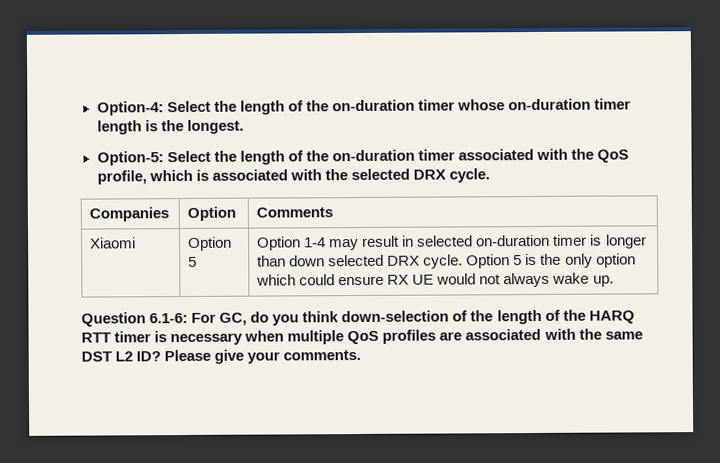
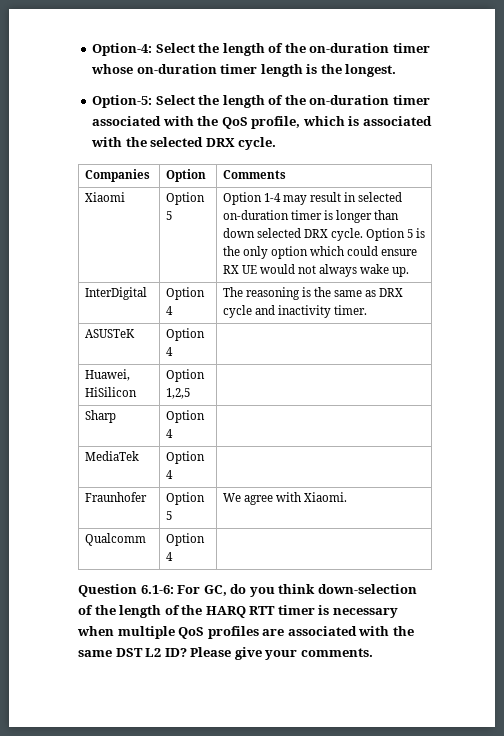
(614, 281) none -> [84,287,147,300] [165,287,205,300] [165,306,173,315] [222,287,404,300] [222,305,367,318] [84,329,135,338] [165,328,205,341] [165,347,173,356] [84,369,130,381] [84,387,137,397] [165,369,205,382] [165,388,190,399] [84,410,116,423] [165,410,205,423] [165,429,173,438] [84,451,139,461] [165,451,205,464] [165,470,173,479] [84,492,147,502] [165,492,205,505] [165,511,172,520] [222,492,347,505] [84,533,146,546] [165,533,205,546] [165,552,173,561] // InterDigital | Option 4 | The reasoning is the same as DRX cycle and inactivity timer. // ASUSTeK | Option 4 | // Huawei, HiSilicon | Option 1,2,5 | // Sharp | Option 4 | // MediaTek | Option 4 | // Fraunhofer | Option 5 | We agree with Xiaomi. // Qualcomm | Option 4 |

